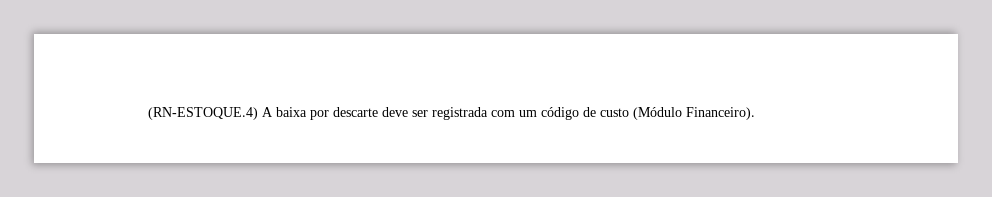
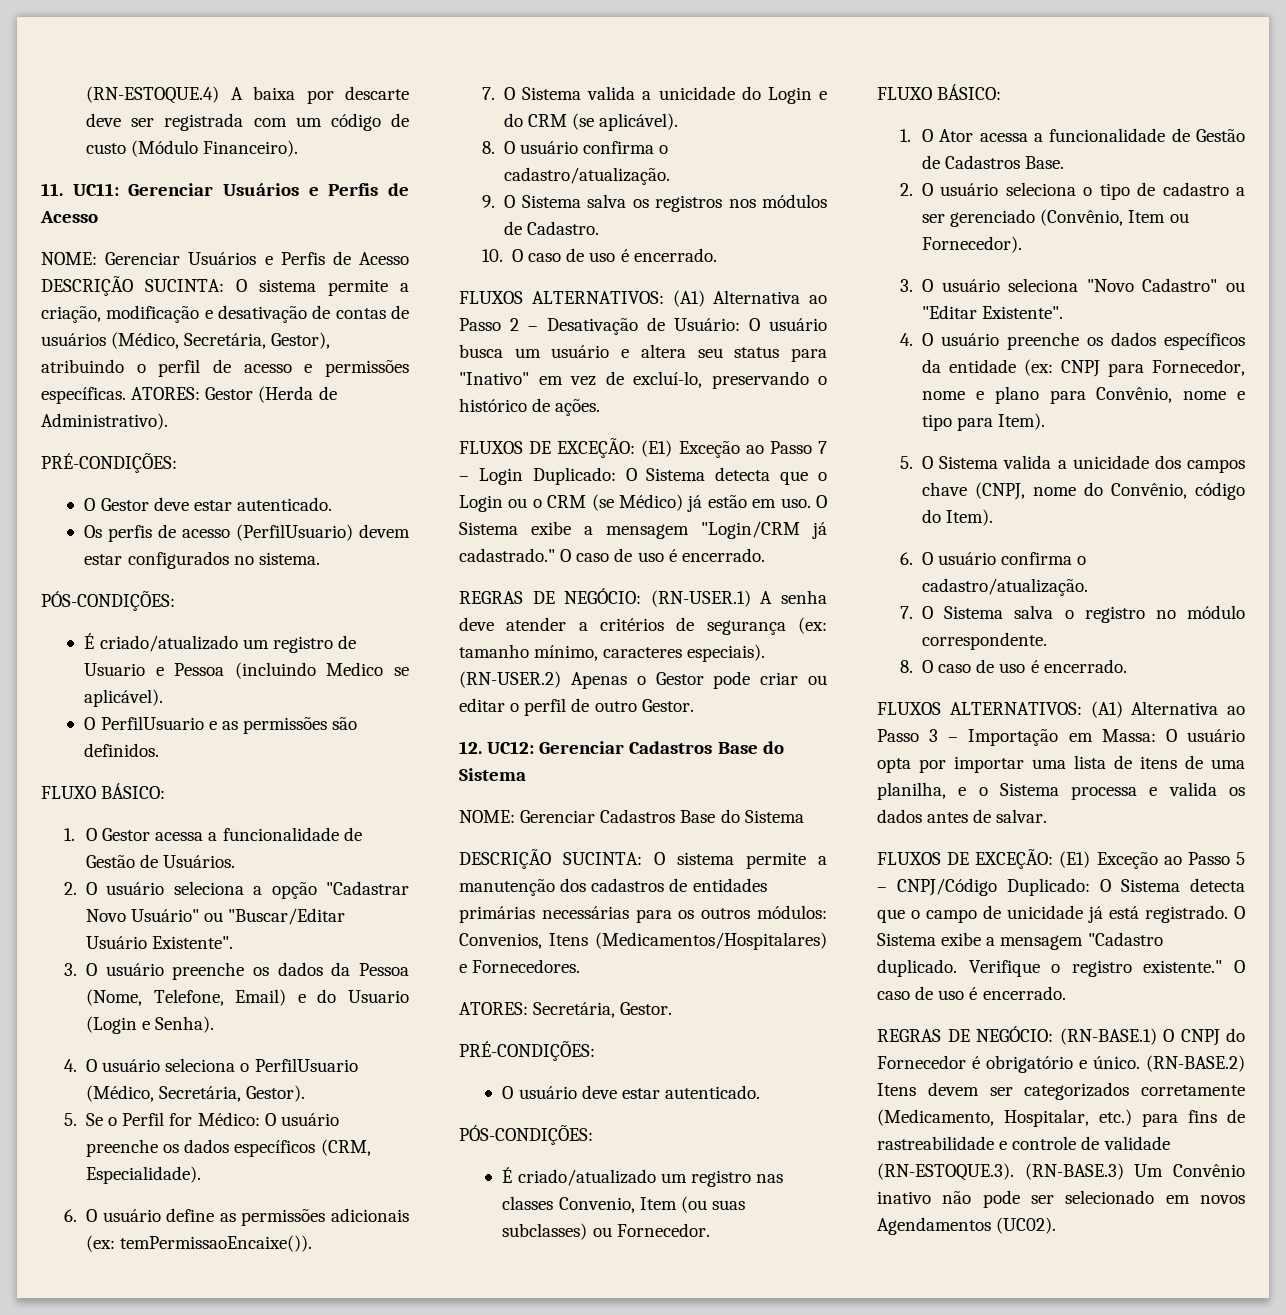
(755, 113) none -> [41,183,410,196] [40,211,98,223] [41,251,410,265] [41,276,409,296] [41,305,409,323] [41,332,331,349] [41,359,409,377] [41,386,337,404] [41,413,168,430] [41,453,177,473] [84,497,332,511] [84,524,410,542] [84,551,320,569] [41,591,175,611] [84,633,356,653] [84,662,409,679] [84,689,164,707] [84,716,358,734] [84,743,160,757] [41,783,166,799] [63,827,362,841] [86,854,236,868] [63,881,410,899] [86,908,346,925] [86,936,234,949] [63,962,409,980] [86,989,409,1006] [86,1016,215,1034] [63,1058,358,1072] [86,1085,306,1102] [63,1112,339,1126] [86,1139,371,1157] [86,1166,202,1184] [63,1208,409,1226] [86,1235,313,1252] [481,86,827,104] [504,113,679,131] [481,141,669,154] [504,167,671,185] [481,194,828,212] [504,221,600,235] [481,248,717,262] [459,290,827,307] [459,317,827,335] [459,344,827,362] [459,371,827,389] [459,398,601,416] [459,438,827,458] [459,467,827,485] [459,494,827,512] [459,521,827,539] [459,548,765,562] [459,588,827,607] [459,617,827,635] [459,644,766,662] [459,671,827,689] [459,698,694,716] [459,741,784,754] [459,768,526,781] [459,809,804,823] [459,849,827,869] [459,878,767,896] [459,905,827,923] [459,932,827,950] [459,959,581,973] [459,1002,673,1018] [459,1041,595,1061] [502,1085,760,1099] [459,1125,593,1145] [502,1167,783,1187] [502,1196,745,1213] [502,1223,710,1240] [877,84,1002,100] [899,128,1245,142] [922,155,1065,169] [899,182,1245,200] [922,209,1189,227] [922,236,1023,253] [899,278,1245,292] [922,305,1064,319] [899,332,1245,350] [922,359,1245,377] [922,386,1245,404] [922,413,1046,431] [899,455,1245,473] [922,482,1245,500] [922,509,994,526] [899,552,1087,565] [922,578,1089,596] [899,605,1245,623] [922,632,1048,650] [899,659,1127,673] [877,701,1245,718] [877,729,1245,746] [877,755,1245,773] [877,782,1245,800] [877,809,1048,823] [877,849,1245,869] [877,878,1245,896] [877,905,1245,923] [877,932,1163,950] [877,959,1245,977] [877,986,1066,1000] [877,1026,1245,1046] [877,1055,1245,1073] [877,1082,1245,1100] [877,1109,1245,1127] [877,1136,1170,1150] [877,1163,1245,1181] [877,1190,1245,1208] [877,1217,1057,1235] // 11. UC11: Gerenciar Usuários e Perfis de Acesso // NOME: Gerenciar Usuários e Perfis de Acesso DESCRIÇÃO SUCINTA: O sistema permite a criação, modificação e desativação de contas de usuários (Médico, Secretária, Gestor), atribuindo o perfil de acesso e permissões específicas. ATORES: Gestor (Herda de Administrativo). // PRÉ-CONDIÇÕES: // O Gestor deve estar autenticado. // Os perfis de acesso (PerfilUsuario) devem estar configurados no sistema. // PÓS-CONDIÇÕES: // É criado/atualizado um registro de Usuario e Pessoa (incluindo Medico se aplicável). // O PerfilUsuario e as permissões são definidos. // FLUXO BÁSICO: // 1. O Gestor acessa a funcionalidade de Gestão de Usuários. // 2. O usuário seleciona a opção "Cadastrar Novo Usuário" ou "Buscar/Editar Usuário Existente". // 3. O usuário preenche os dados da Pessoa (Nome, Telefone, Email) e do Usuario (Login e Senha). // 4. O usuário seleciona o PerfilUsuario (Médico, Secretária, Gestor). // 5. Se o Perfil for Médico: O usuário preenche os dados específicos (CRM, Especialidade). // 6. O usuário define as permissões adicionais (ex: temPermissaoEncaixe()). // 7. O Sistema valida a unicidade do Login e do CRM (se aplicável). // 8. O usuário confirma o cadastro/atualização. // 9. O Sistema salva os registros nos módulos de Cadastro. // 10. O caso de uso é encerrado. // FLUXOS ALTERNATIVOS: (A1) Alternativa ao Passo 2 – Desativação de Usuário: O usuário busca um usuário e altera seu status para "Inativo" em vez de excluí-lo, preservando o histórico de ações. // FLUXOS DE EXCEÇÃO: (E1) Exceção ao Passo 7 – Login Duplicado: O Sistema detecta que o Login ou o CRM (se Médico) já estão em uso. O Sistema exibe a mensagem "Login/CRM já cadastrado." O caso de uso é encerrado. // REGRAS DE NEGÓCIO: (RN-USER.1) A senha deve atender a critérios de segurança (ex: tamanho mínimo, caracteres especiais). (RN-USER.2) Apenas o Gestor pode criar ou editar o perfil de outro Gestor. // 12. UC12: Gerenciar Cadastros Base do Sistema // NOME: Gerenciar Cadastros Base do Sistema // DESCRIÇÃO SUCINTA: O sistema permite a manutenção dos cadastros de entidades primárias necessárias para os outros módulos: Convenios, Itens (Medicamentos/Hospitalares) e Fornecedores. // ATORES: Secretária, Gestor. // PRÉ-CONDIÇÕES: // O usuário deve estar autenticado. // PÓS-CONDIÇÕES: // É criado/atualizado um registro nas classes Convenio, Item (ou suas subclasses) ou Fornecedor. // FLUXO BÁSICO: // 1. O Ator acessa a funcionalidade de Gestão de Cadastros Base. // 2. O usuário seleciona o tipo de cadastro a ser gerenciado (Convênio, Item ou Fornecedor). // 3. O usuário seleciona "Novo Cadastro" ou "Editar Existente". // 4. O usuário preenche os dados específicos da entidade (ex: CNPJ para Fornecedor, nome e plano para Convênio, nome e tipo para Item). // 5. O Sistema valida a unicidade dos campos chave (CNPJ, nome do Convênio, código do Item). // 6. O usuário confirma o cadastro/atualização. // 7. O Sistema salva o registro no módulo correspondente. // 8. O caso de uso é encerrado. // FLUXOS ALTERNATIVOS: (A1) Alternativa ao Passo 3 – Importação em Massa: O usuário opta por importar uma lista de itens de uma planilha, e o Sistema processa e valida os dados antes de salvar. // FLUXOS DE EXCEÇÃO: (E1) Exceção ao Passo 5 – CNPJ/Código Duplicado: O Sistema detecta que o campo de unicidade já está registrado. O Sistema exibe a mensagem "Cadastro duplicado. Verifique o registro existente." O caso de uso é encerrado. // REGRAS DE NEGÓCIO: (RN-BASE.1) O CNPJ do Fornecedor é obrigatório e único. (RN-BASE.2) Itens devem ser categorizados corretamente (Medicamento, Hospitalar, etc.) para fins de rastreabilidade e controle de validade (RN-ESTOQUE.3). (RN-BASE.3) Um Convênio inativo não pode ser selecionado em novos Agendamentos (UC02).

